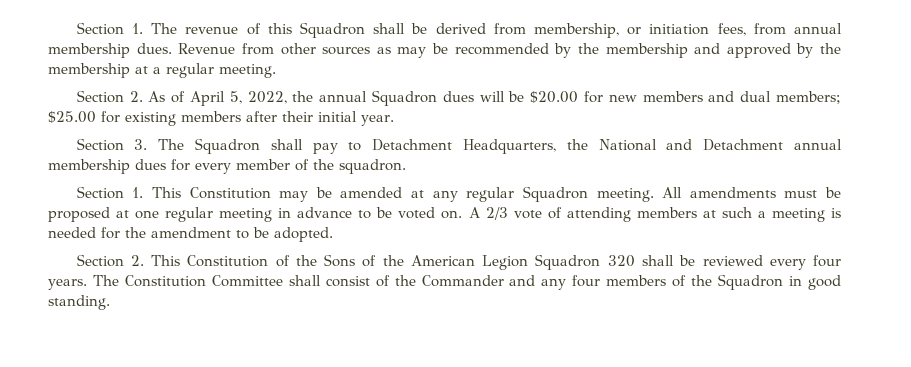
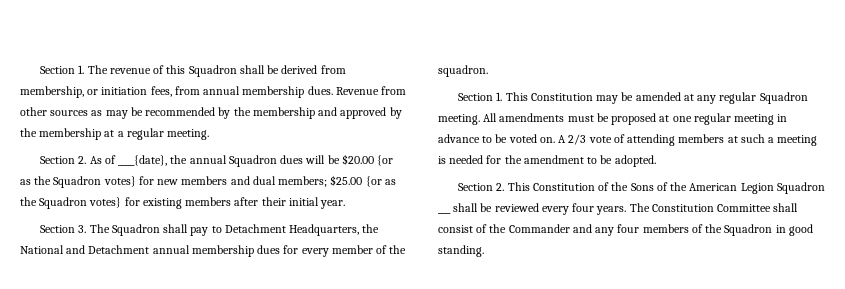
[189,91,287,106] April 5, 2022, -> [118,155,168,166] ____{date},
(579, 97) none -> [377,155,394,166] [20,176,136,188] {or as the Squadron votes}
(96, 117) none -> [365,176,396,187] [20,197,122,209] {or as the Squadron votes}
[607,255,635,267] 320 -> [438,212,451,214] ___

